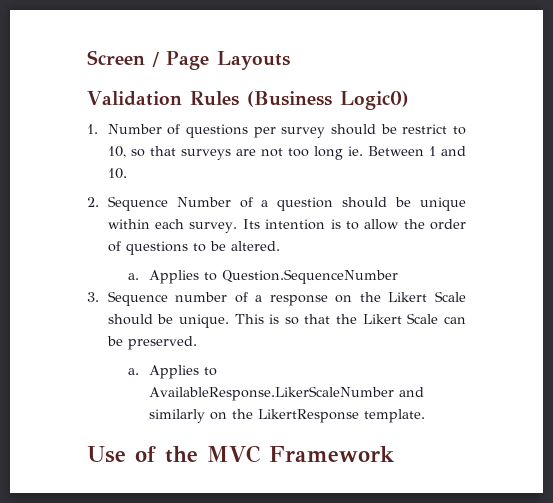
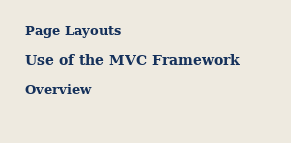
[87,50,159,67] Screen / -> (25, 32) none
[87,91,409,110] [87,124,467,138] [107,146,467,160] [107,168,127,179] [87,196,466,211] [107,219,467,233] [107,241,280,255] [128,269,399,284] [87,291,467,306] [107,313,466,328] [106,336,197,350] [128,365,218,379] [149,386,425,401] [149,409,426,423] // Validation Rules (Business Logic0) // 1. Number of questions per survey should be restrict to 10, so that surveys are not too long ie. Between 1 and 10. // 2. Sequence Number of a question should be unique within each survey. Its intention is to allow the order of questions to be altered. // a. Applies to Question.SequenceNumber // 3. Sequence number of a response on the Likert Scale should be unique. This is so that the Likert Scale can be preserved. // a. Applies to AvailableResponse.LikerScaleNumber and similarly on the LikertResponse template. -> (121, 32) none
(394, 454) none -> [25,84,92,94] // Overview

